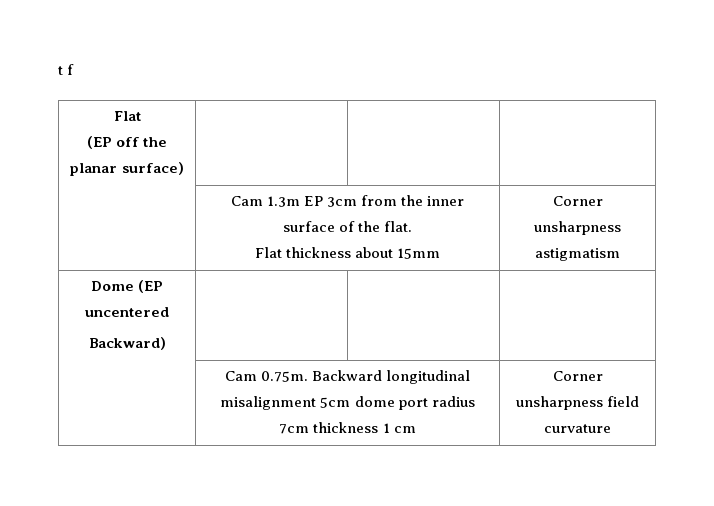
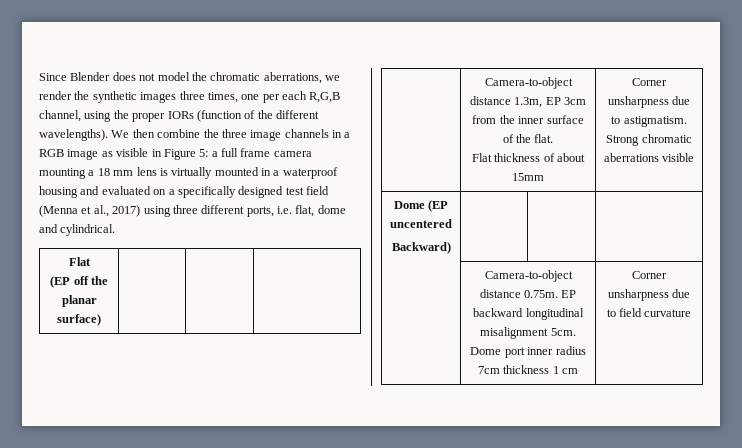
[58,64,75,75] t f -> [39,72,340,84] [39,91,341,103] [39,110,319,122] [39,129,351,141] [39,148,312,160] [39,167,338,179] [39,186,329,198] [39,205,346,217] [39,224,116,236] Since Blender does not model the chromatic aberrations, we render the synthetic images three times, one per each R,G,B channel, using the proper IORs (function of the different wavelengths). We then combine the three image channels in a RGB image as visible in Figure 5: a full frame camera mounting a 18 mm lens is virtually mounted in a waterproof housing and evaluated on a specifically designed test field (Menna et al., 2017) using three different ports, i.e. flat, dome and cylindrical.
[230,196,300,207] Cam 1.3m -> [484,77,573,89] [469,96,543,108] Camera-to-object distance 1.3m,
(351, 252) none -> [543,153,555,162] of
[535,248,620,261] [90,280,164,293] [85,307,169,317] [88,337,166,350] [224,370,471,384] [220,396,428,410] astigmatism // Dome (EP uncentered // Backward) | | | // | Cam 0.75m. Backward longitudinal misalignment 5cm dome port -> [672,96,691,105] [611,116,687,127] [606,134,692,146] [603,153,695,162] [393,200,449,212] [390,219,452,228] [391,242,451,254] [484,270,573,282] [479,289,577,298] [473,308,584,320] [480,327,576,339] [470,347,554,358] due to astigmatism. Strong chromatic aberrations visible // Dome (EP uncentered // Backward) | | | // | Camera-to-object distance 0.75m. EP backward longitudinal misalignment 5cm. Dome port inner
(603, 403) none -> [672,289,691,298] [606,309,616,317] due to

